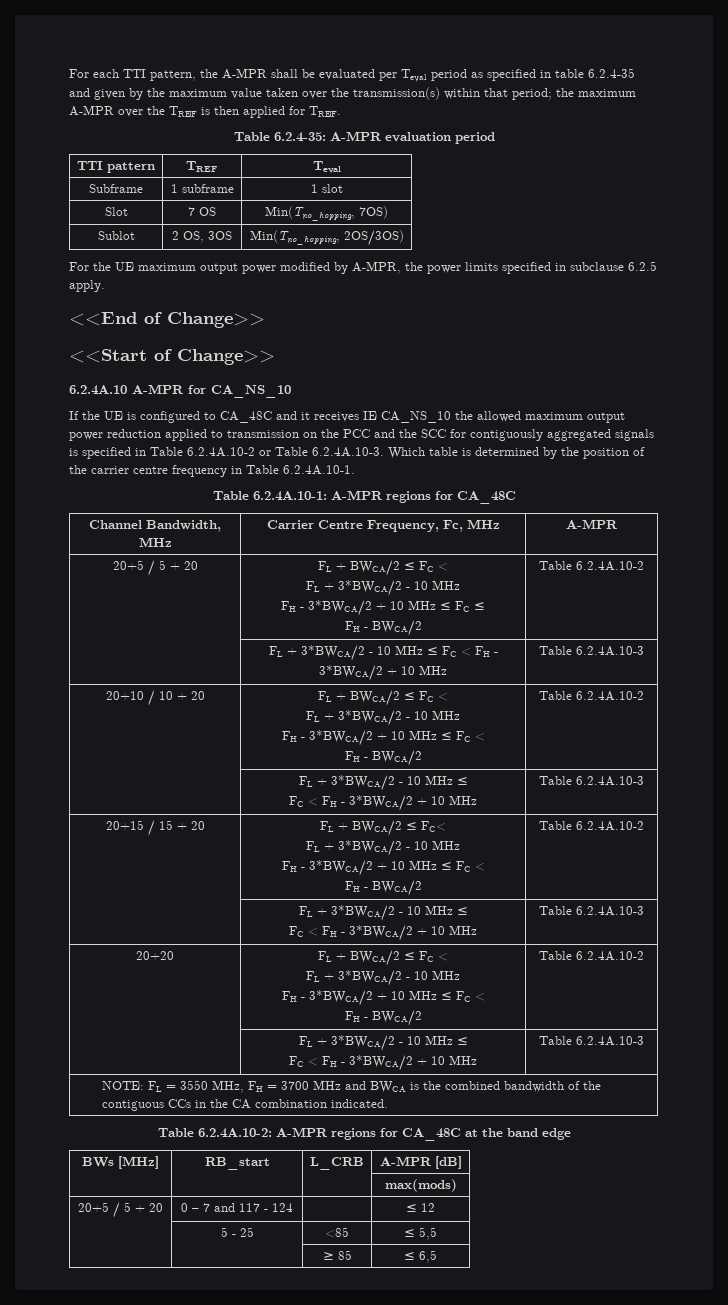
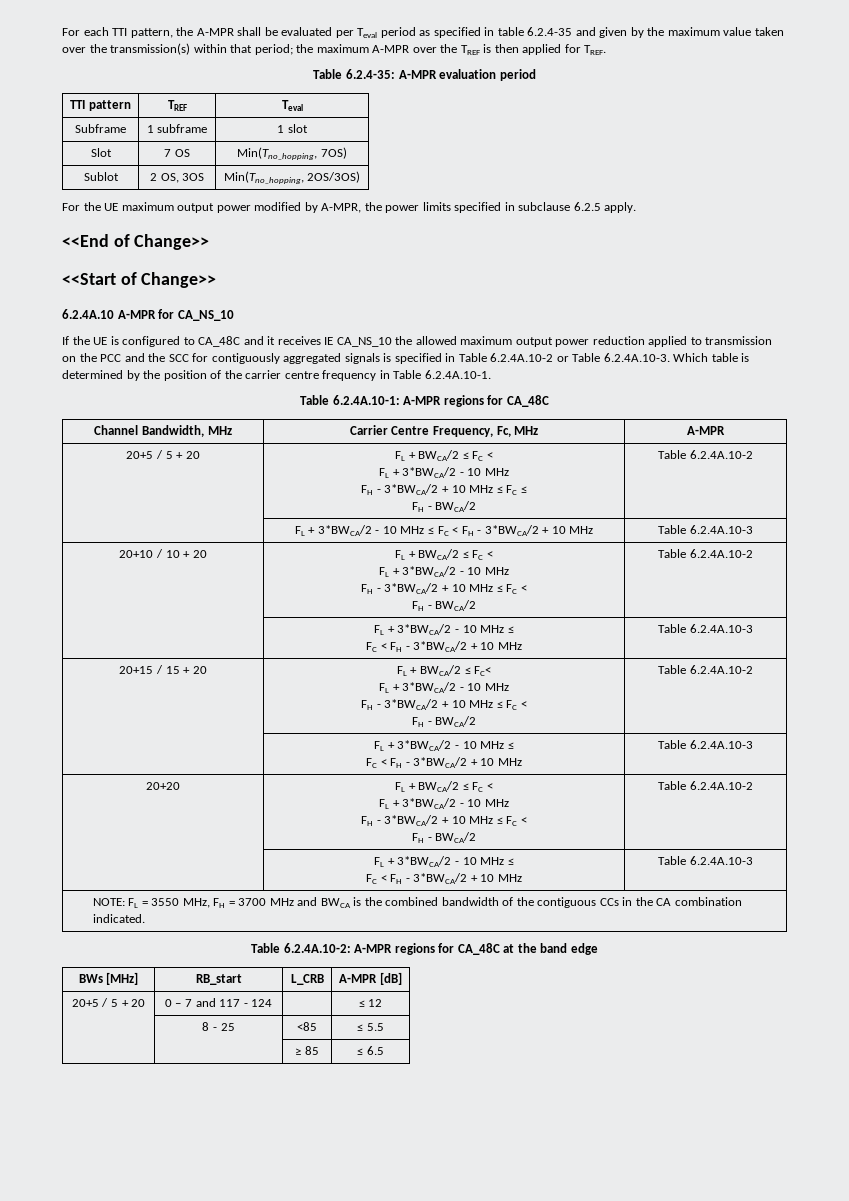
[384,1179,457,1192] // | | | max(mods) -> (402, 978) none
[220,1227,228,1237] 5 -> [202,1022,210,1031] 8
[419,1227,437,1240] 5,5 -> [366,1023,384,1031] 5.5
[419,1250,437,1263] 6,5 -> [366,1046,384,1055] 6.5

